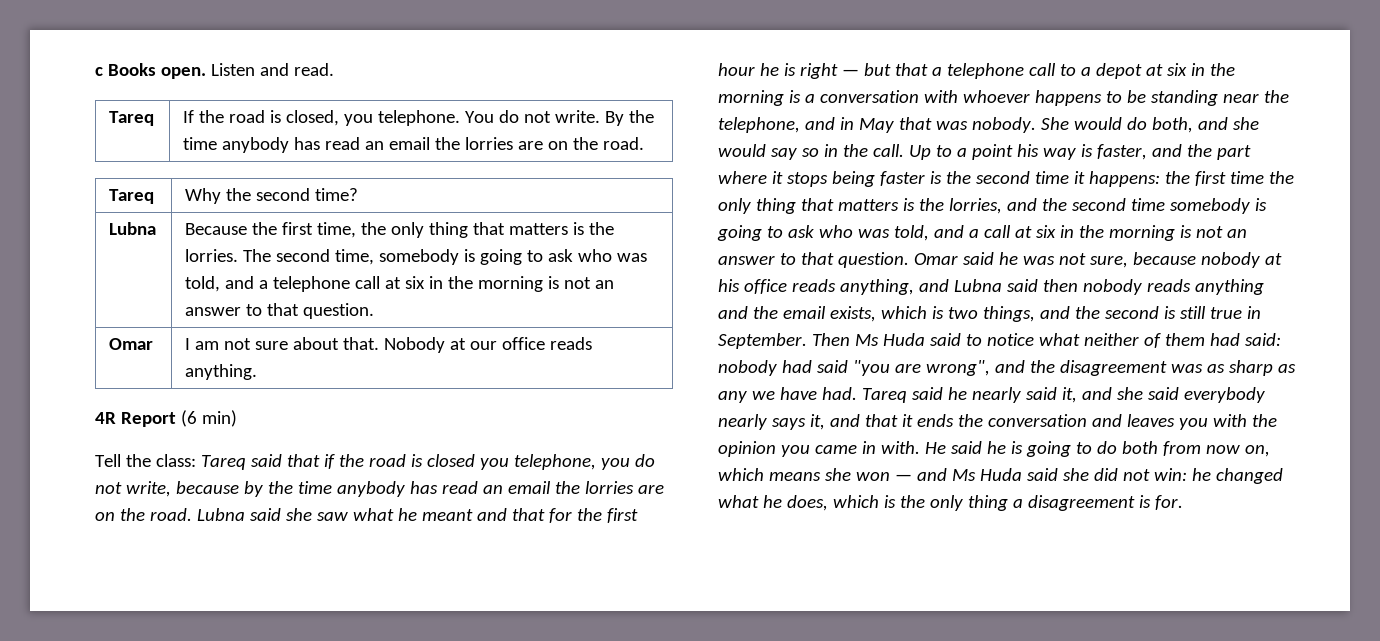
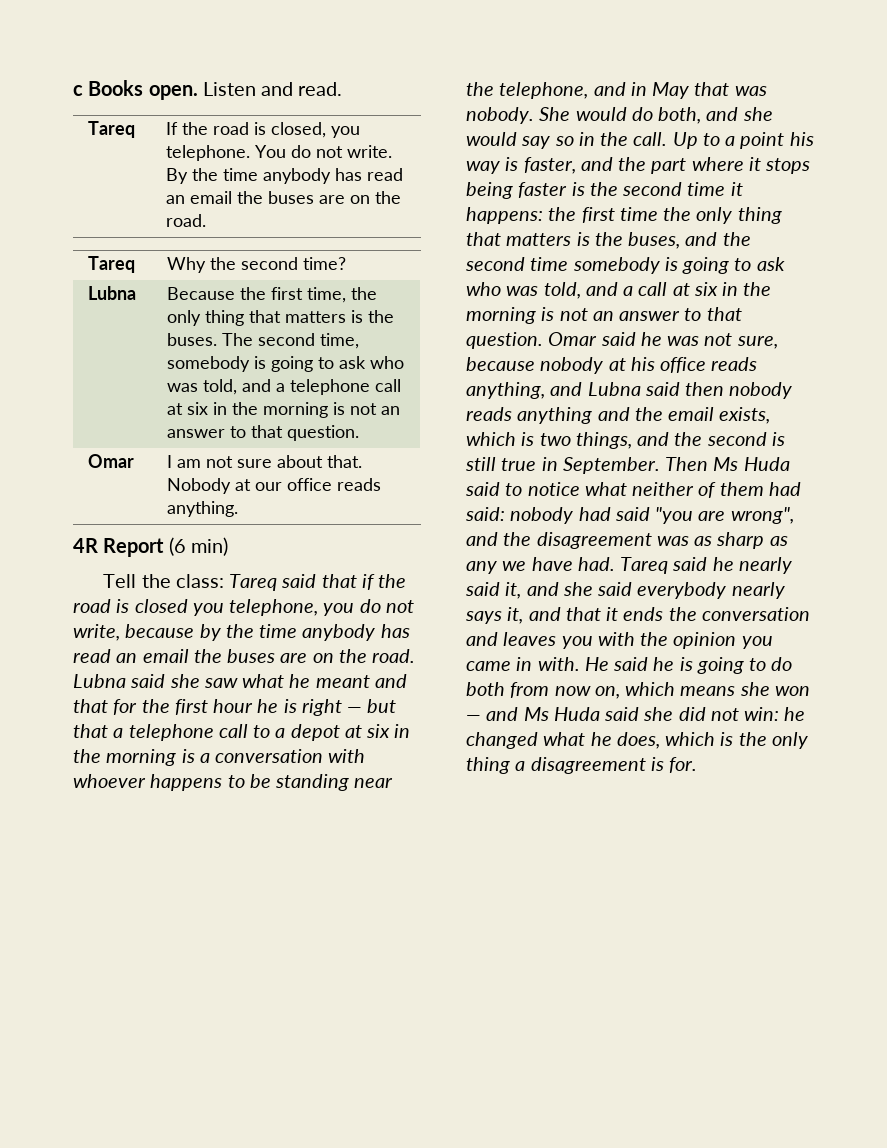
[465,137,514,150] lorries -> [268,191,315,204] buses
[185,249,239,262] lorries. -> [167,333,218,346] buses.
[584,481,634,494] lorries -> [227,649,276,663] buses
[948,198,1002,214] lorries, -> [628,232,681,249] buses,

